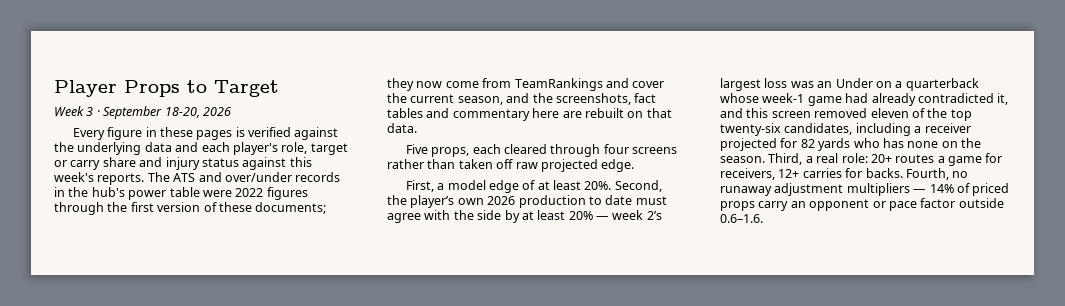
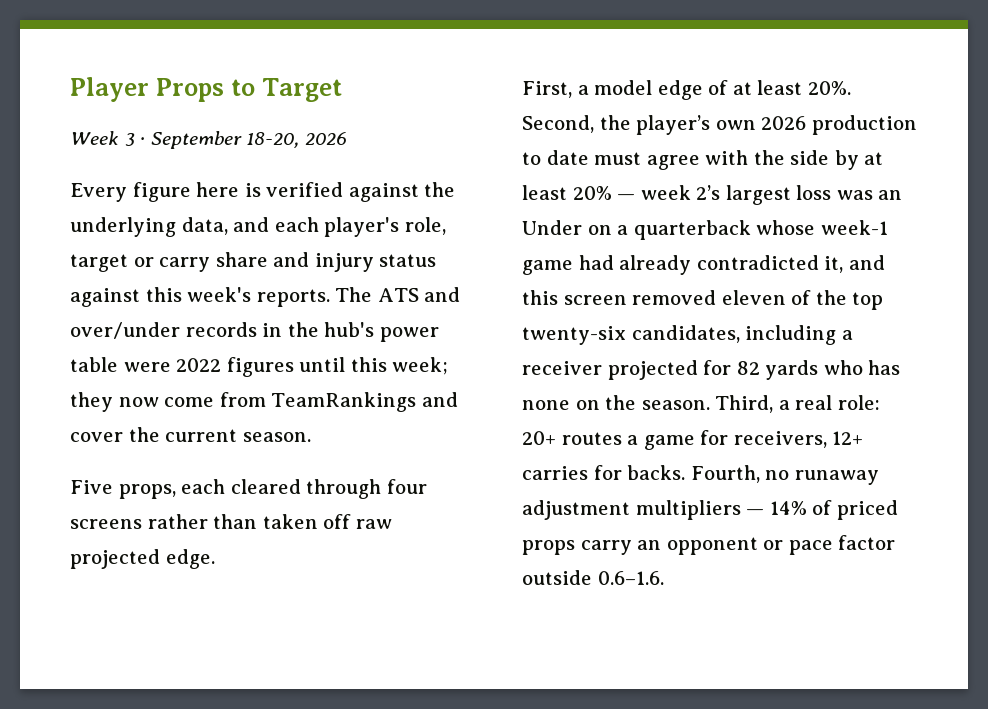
[145,127,233,140] in these pages -> [196,182,240,197] here
[144,142,172,152] data -> [181,217,228,235] data,
[54,202,327,215] through the first version of these documents; -> [299,357,449,375] until this week;
[457,93,657,105] [387,108,672,121] [387,123,417,133] season, and the screenshots, fact tables and commentary here are rebuilt on that data. -> [242,432,311,442] season.

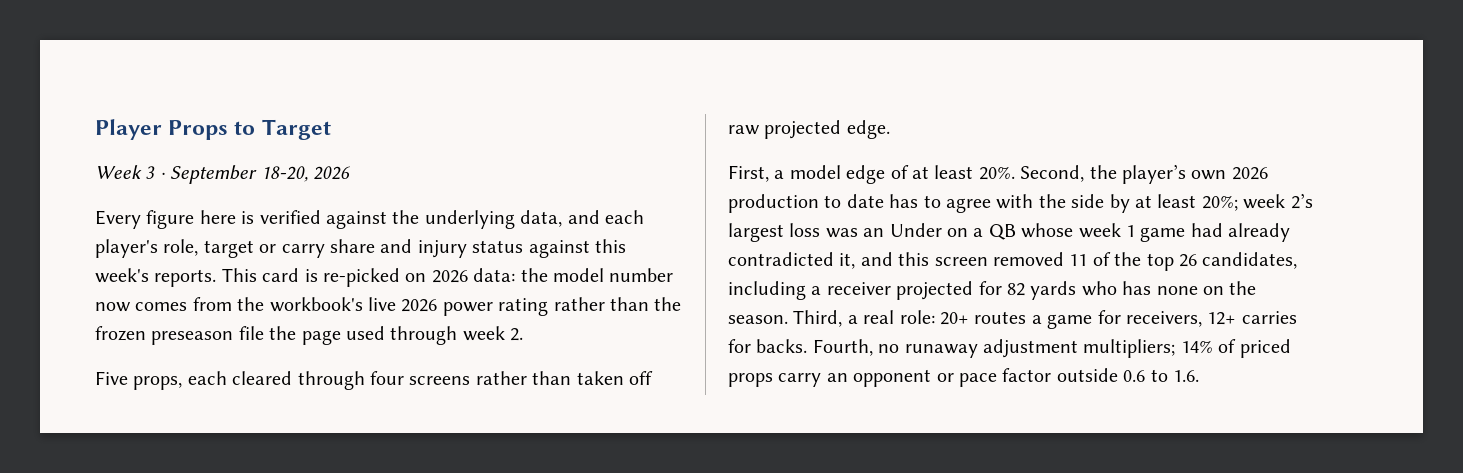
[335,287,461,302] [70,322,439,342] [70,357,449,377] [70,392,458,412] [70,427,311,442] The ATS and over/under records in the hub's power table were 2022 figures until this week; they now come from TeamRankings and cover the current season. -> [221,268,674,287] [95,297,682,316] [95,326,524,345] This card is re-picked on 2026 data: the model number now comes from the workbook's live 2026 power rating rather than the frozen preseason file the page used through week 2.
[594,152,642,165] must -> [889,194,941,208] has to
[572,186,636,200] 20% — -> [1201,195,1238,211] 20%;
[633,220,888,240] quarterback whose week-1 -> [988,223,1135,240] QB whose week 1
[721,290,786,305] eleven -> [1069,254,1088,266] 11
[522,326,626,345] twenty-six -> [1179,254,1197,267] 26
[635,500,765,520] multipliers — -> [1083,339,1176,358] multipliers;
[597,571,664,585] 0.6–1.6. -> [1123,369,1199,382] 0.6 to 1.6.

